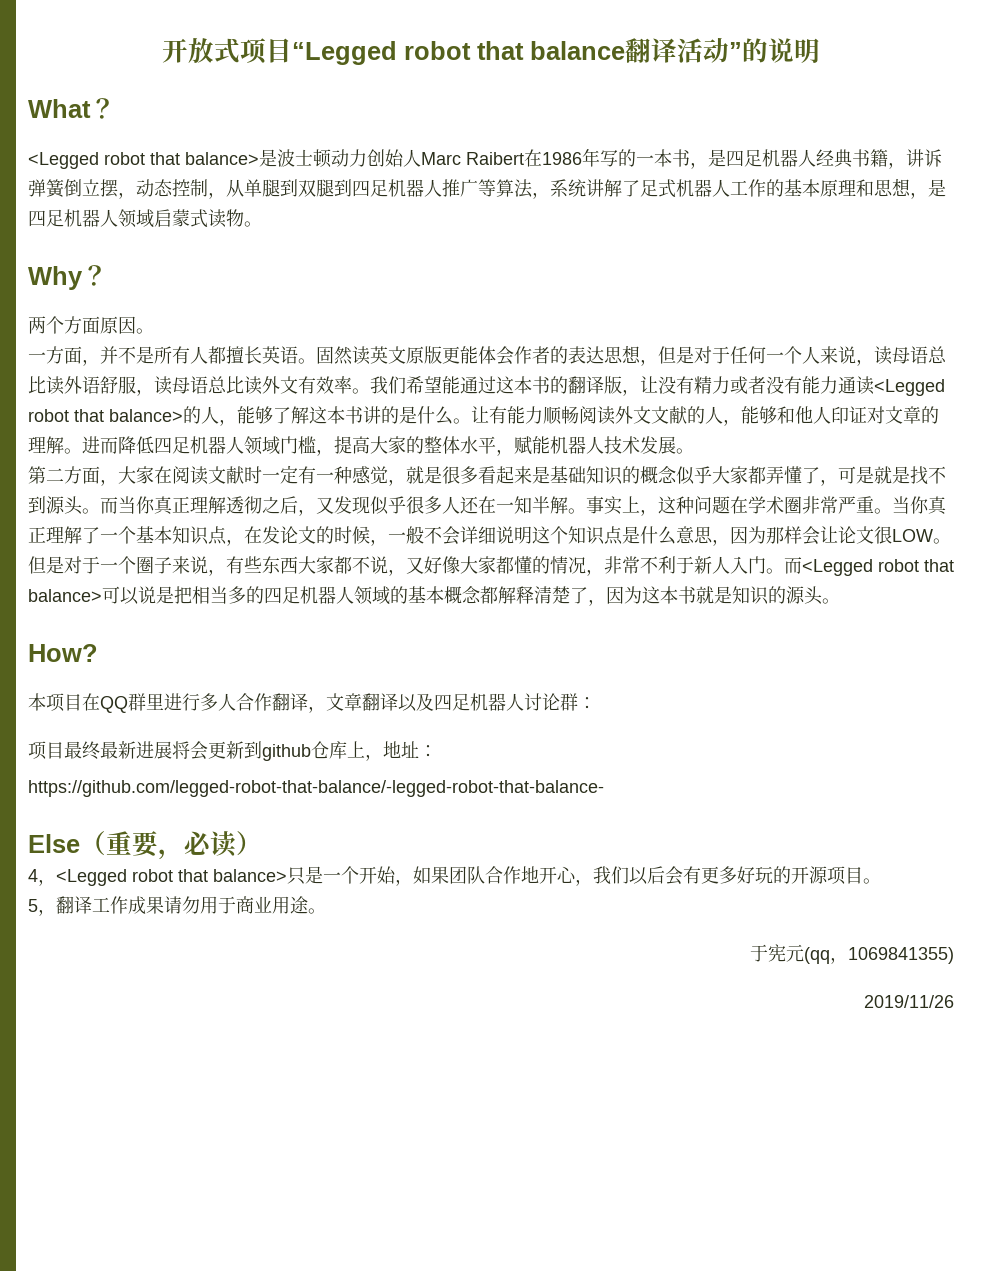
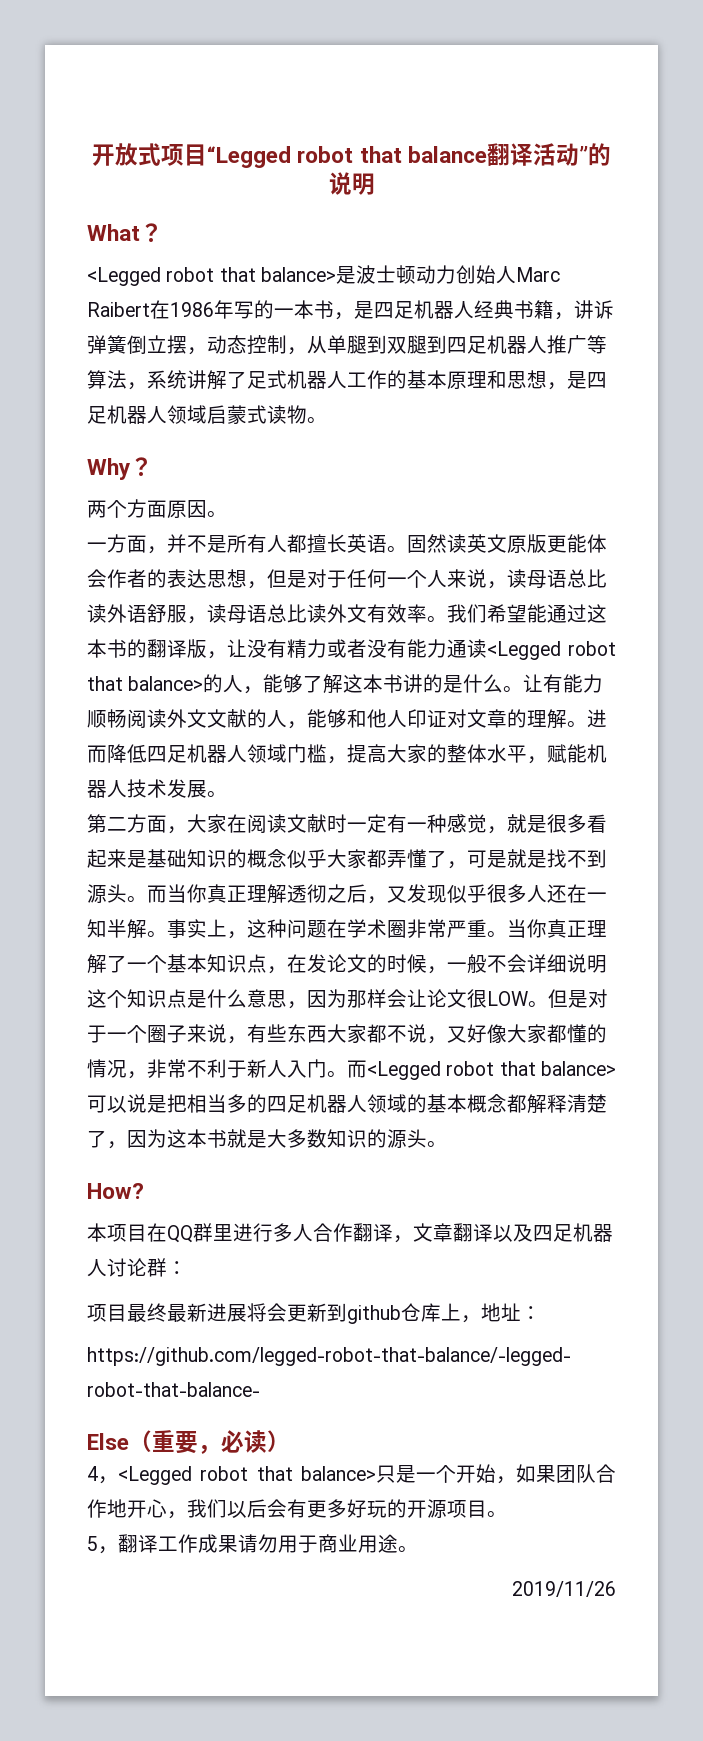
(732, 595) none -> [267,1129,327,1148] 大多数
[750,944,954,964] // 于宪元(qq，1069841355) -> (418, 1549) none

